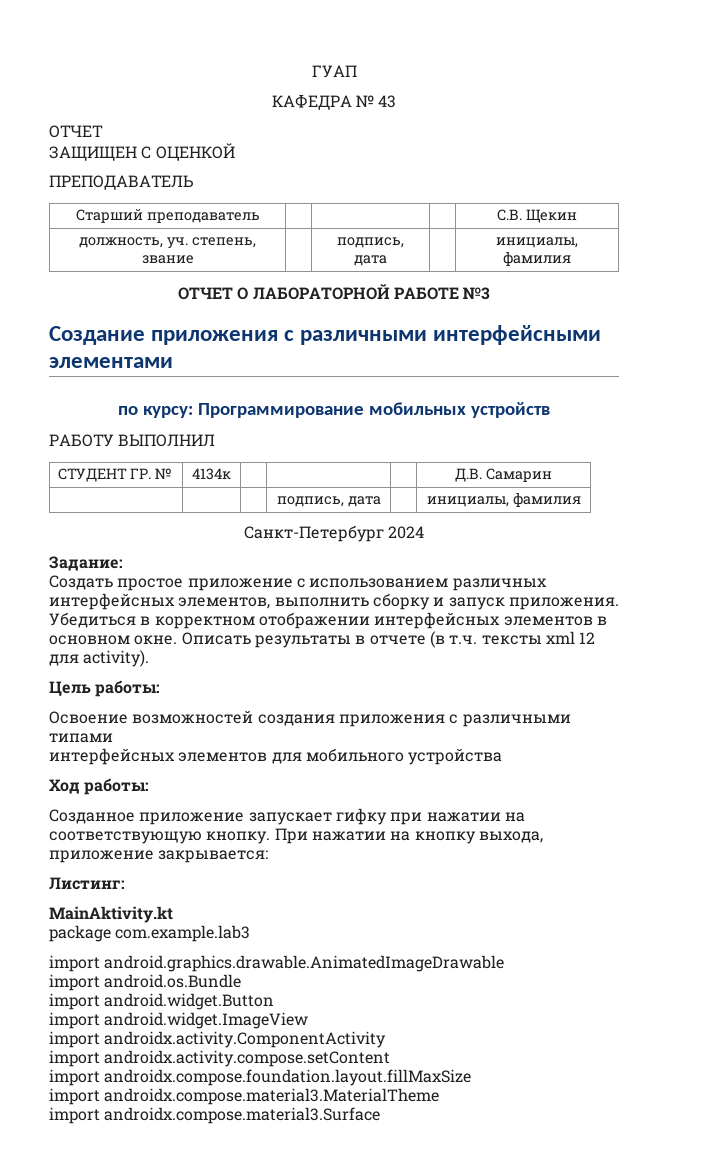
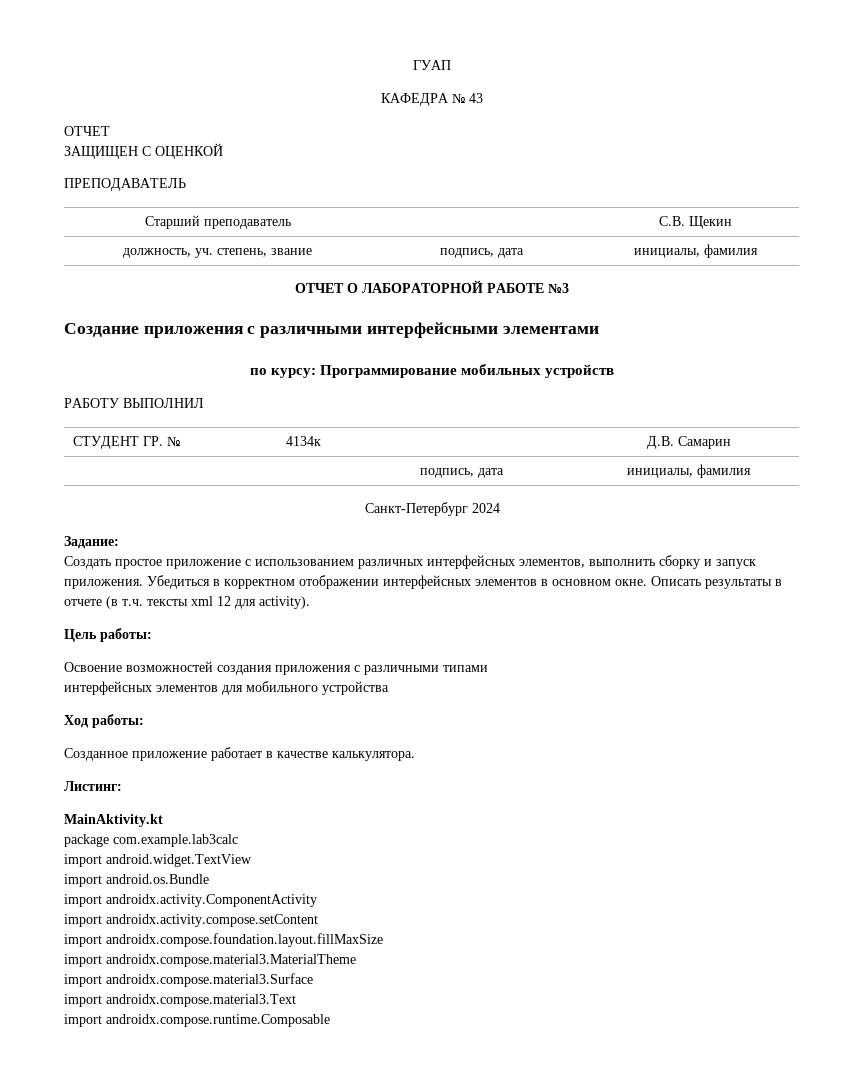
[248,808,525,825] [49,828,543,844] [49,850,269,863] запускает гифку при нажатии на соответствующую кнопку. При нажатии на кнопку выхода, приложение закрывается: -> [211,747,415,761] работает в качестве калькулятора.
[115,925,251,942] [49,955,505,972] com.example.lab3 // import android.graphics.drawable.AnimatedImageDrawable -> [113,834,238,847] [64,854,252,867] com.example.lab3calc // import android.widget.TextView
[49,993,275,1010] [49,1012,309,1029] // import android.widget.Button // import android.widget.ImageView -> (209, 879) none
(381, 1115) none -> [64,994,296,1007] [64,1014,330,1027] // import androidx.compose.material3.Text // import androidx.compose.runtime.Composable

